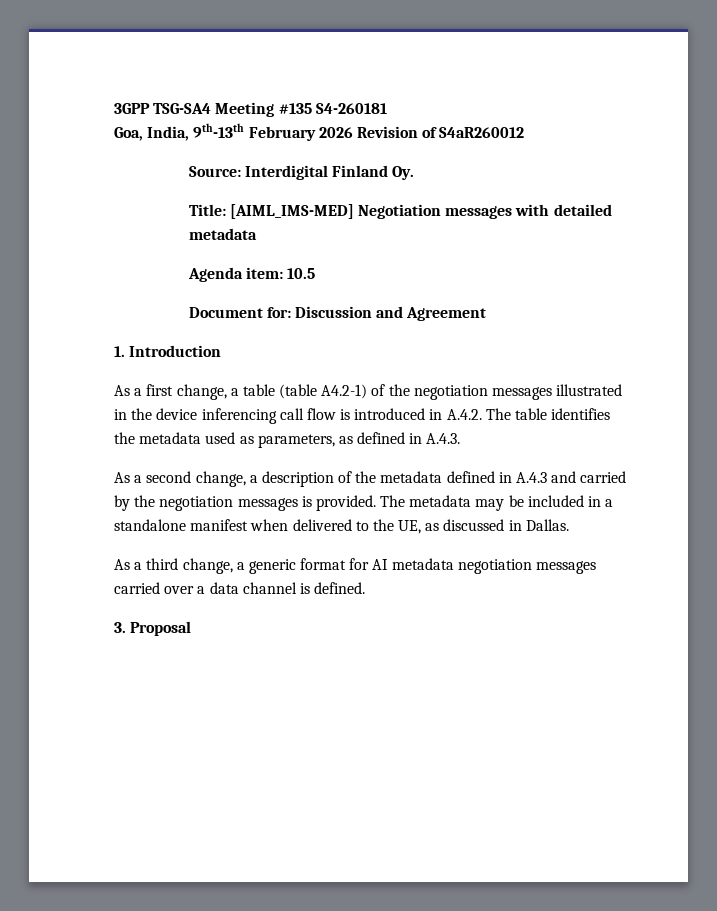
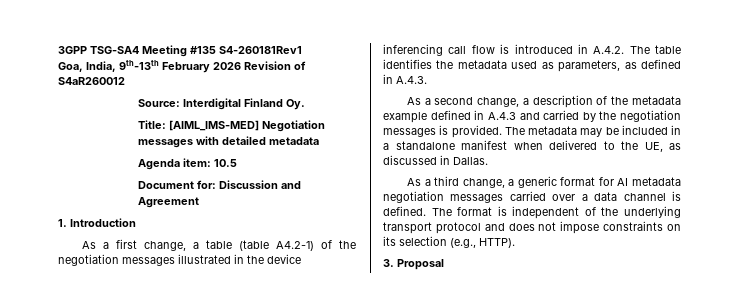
[315,103,387,114] S4-260181 -> [219,46,302,54] S4-260181Rev1
(443, 477) none -> [383,112,427,123] example
(366, 588) none -> [431,206,681,219] [383,221,681,234] [383,236,515,248] The format is independent of the underlying transport protocol and does not impose constraints on its selection (e.g., HTTP).

